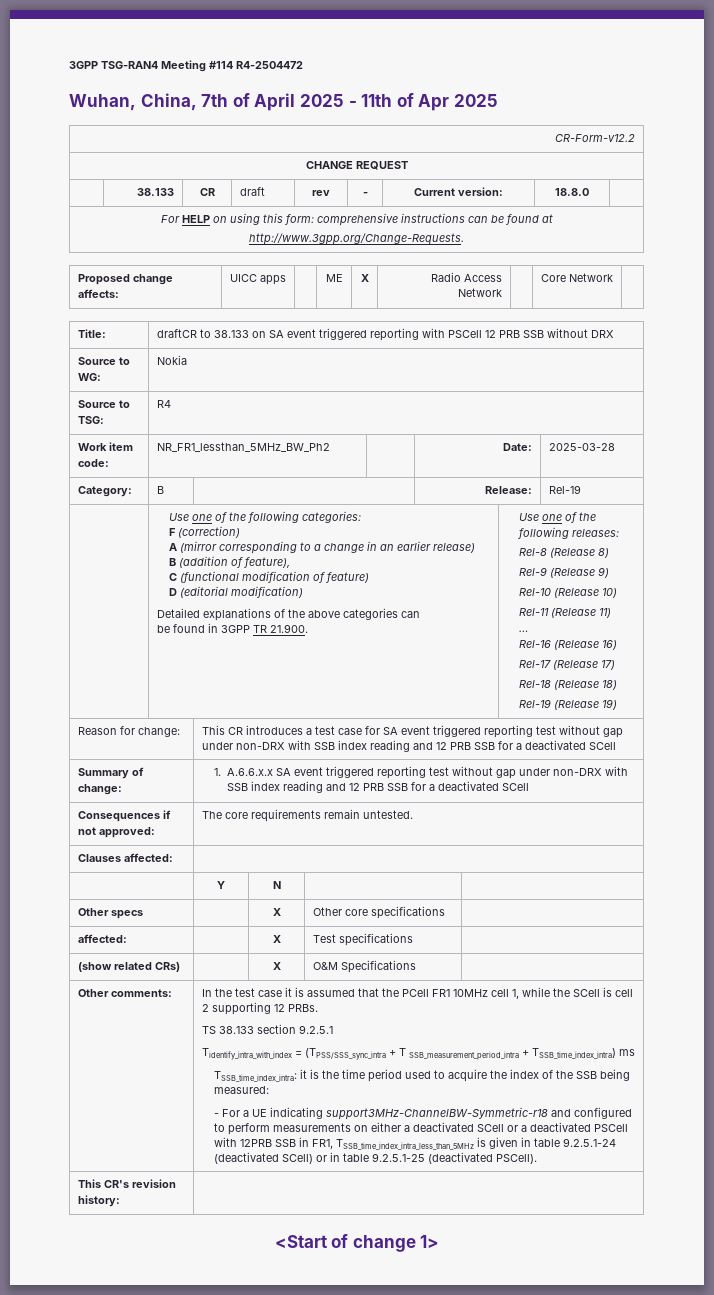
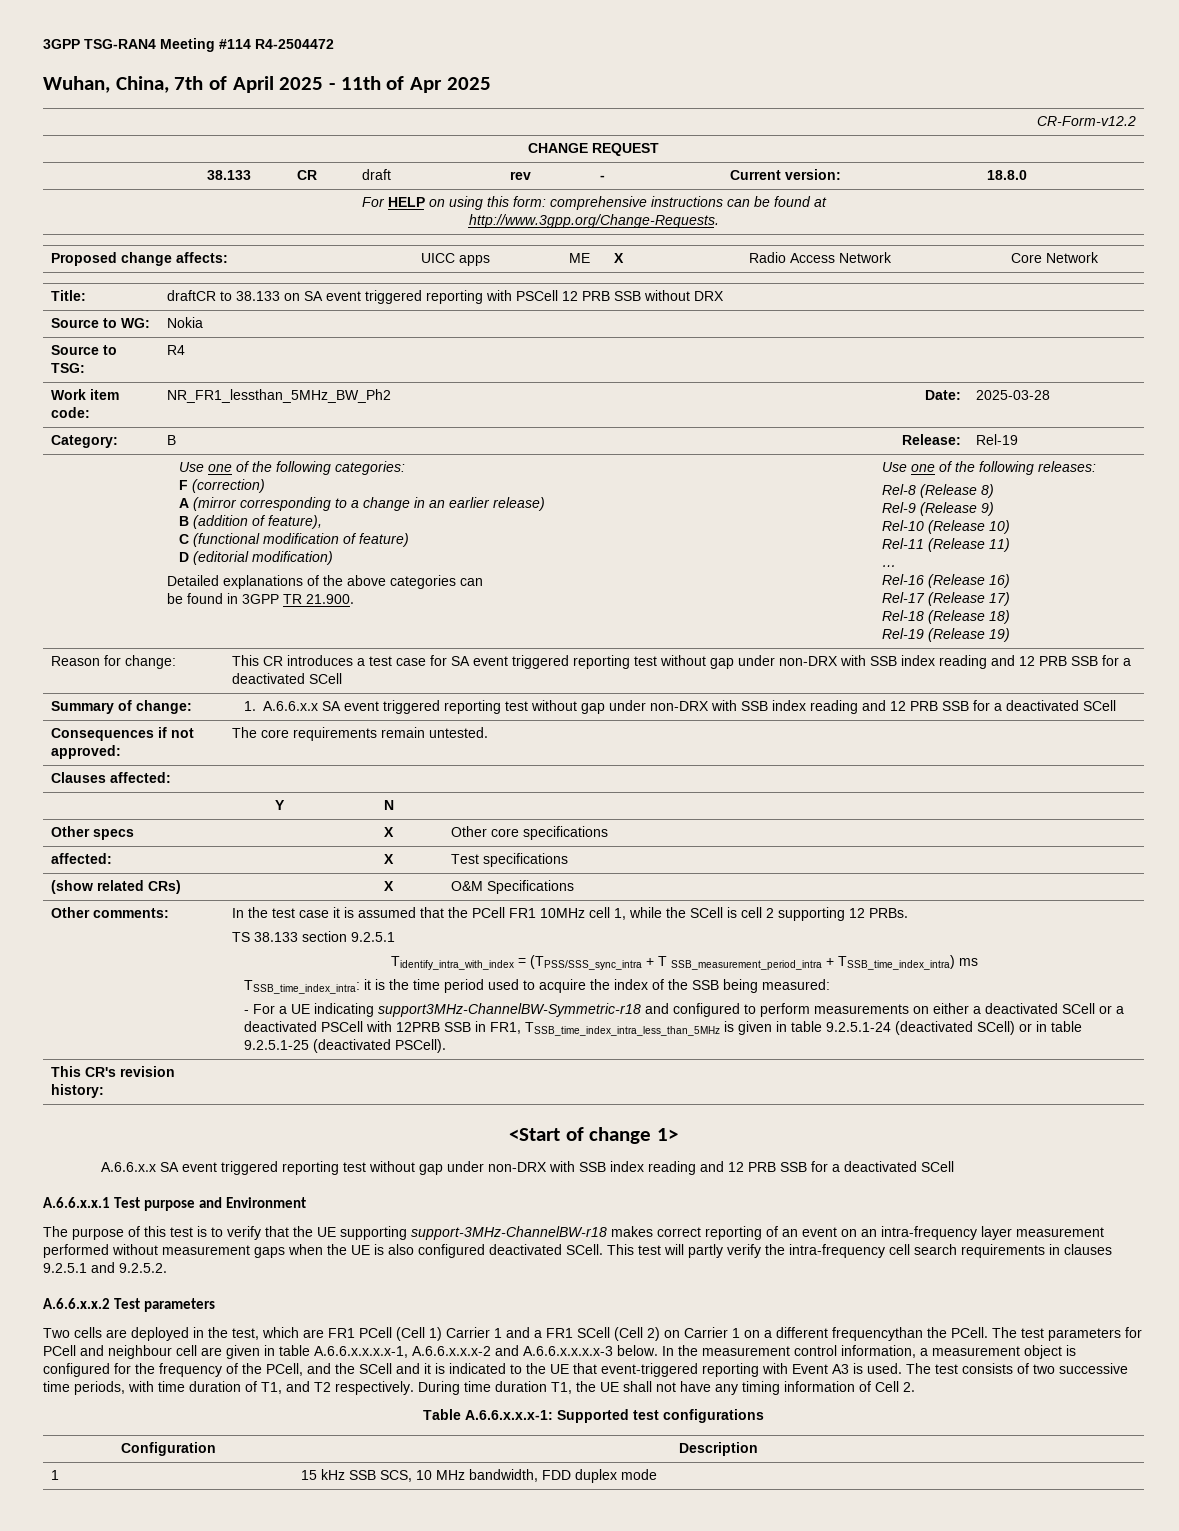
(440, 1241) none -> [101,1161,955,1175] [43,1197,307,1211] [43,1226,1104,1240] [43,1244,1112,1258] [43,1262,167,1273] [43,1298,216,1312] [43,1327,1142,1341] [43,1345,1076,1359] [43,1363,1128,1377] [43,1381,915,1395] [423,1409,764,1423] [121,1442,216,1456] [679,1442,758,1456] [51,1470,60,1480] [301,1469,658,1483] // A.6.6.x.x SA event triggered reporting test without gap under non-DRX with SSB index reading and 12 PRB SSB for a deactivated SCell // A.6.6.x.x.1 Test purpose and Environment // The purpose of this test is to verify that the UE supporting support-3MHz-ChannelBW-r18 makes correct reporting of an event on an intra-frequency layer measurement performed without measurement gaps when the UE is also configured deactivated SCell. This test will partly verify the intra-frequency cell search requirements in clauses 9.2.5.1 and 9.2.5.2. // A.6.6.x.x.2 Test parameters // Two cells are deployed in the test, which are FR1 PCell (Cell 1) Carrier 1 and a FR1 SCell (Cell 2) on Carrier 1 on a different frequencythan the PCell. The test parameters for PCell and neighbour cell are given in table A.6.6.x.x.x.x-1, A.6.6.x.x.x-2 and A.6.6.x.x.x.x-3 below. In the measurement control information, a measurement object is configured for the frequency of the PCell, and the SCell and it is indicated to the UE that event-triggered reporting with Event A3 is used. The test consists of two successive time periods, with time duration of T1, and T2 respectively. During time duration T1, the UE shall not have any timing information of Cell 2. // Table A.6.6.x.x.x-1: Supported test configurations // Configuration | Description // 1 | 15 kHz SSB SCS, 10 MHz bandwidth, FDD duplex mode

